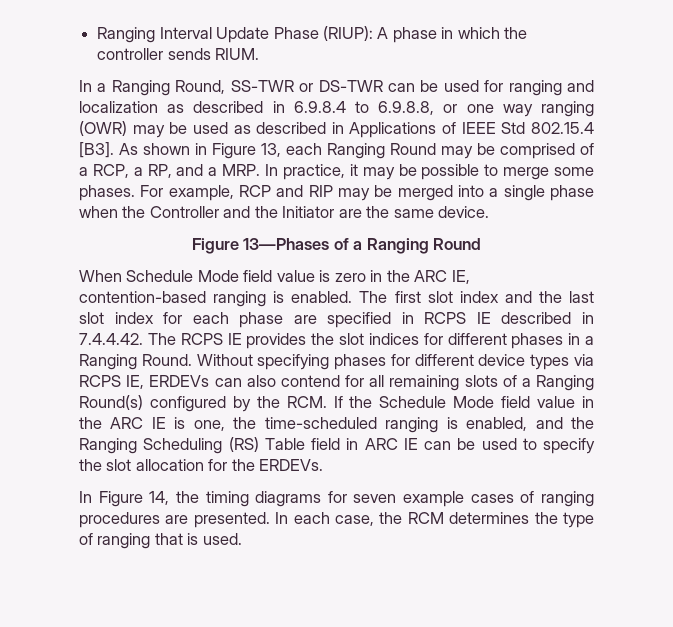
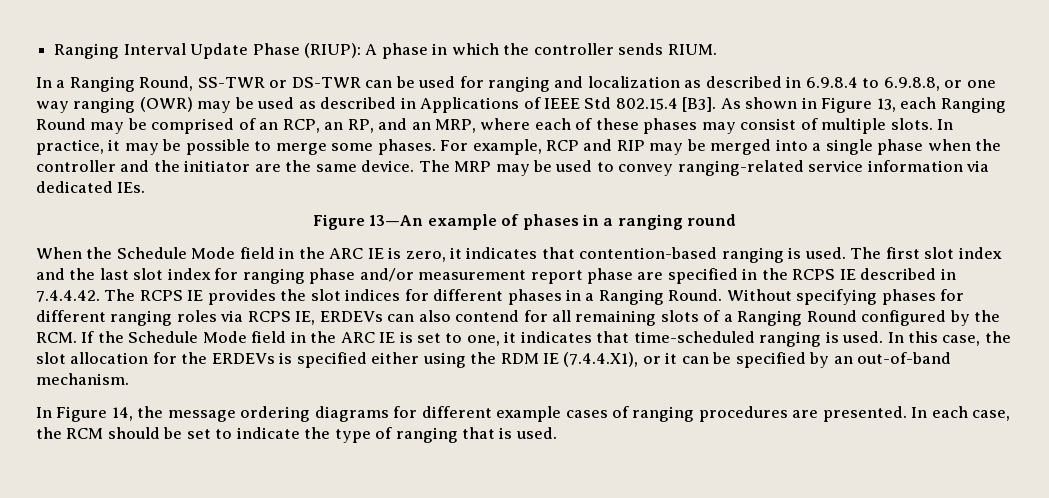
[79,164,261,178] a RCP, a RP, and a MRP. -> [259,118,933,134] an RCP, an RP, and an MRP, where each of these phases may consist of multiple slots.
[149,206,335,218] Controller and the Initiator -> [36,160,251,172] controller and the initiator
[191,238,482,254] // Figure 13—Phases of a Ranging Round -> [418,160,990,176] [36,181,146,193] [312,214,737,230] The MRP may be used to convey ranging-related service information via dedicated IEs. // Figure 13—An example of phases in a ranging round
[126,270,470,284] Schedule Mode field value is zero in the ARC IE, -> [86,247,575,262] the Schedule Mode field in the ARC IE is zero, it indicates that
[291,291,353,303] enabled. -> [804,247,846,259] used.
[192,312,229,324] each -> [242,268,583,284] ranging phase and/or measurement report
(414, 318) none -> [761,268,788,280] the
[478,354,570,370] device types -> [110,310,217,326] ranging roles
[79,395,143,410] Round(s) -> [806,310,857,322] Round
[537,396,595,408] [79,417,594,433] [79,437,595,454] value in the ARC IE is one, the time-scheduled ranging is enabled, and the Ranging Scheduling (RS) Table field in ARC IE can be used to specify -> [290,331,981,347] in the ARC IE is set to one, it indicates that time-scheduled ranging is used. In this case,
[259,459,324,471] ERDEVs. -> [211,352,952,368] [36,373,129,385] ERDEVs is specified either using the RDM IE (7.4.4.X1), or it can be specified by an out-of-band mechanism.
[205,491,249,507] timing -> [167,406,311,422] message ordering
[353,494,397,503] seven -> [421,406,492,418] different
[449,512,530,524] determines -> [107,427,300,439] should be set to indicate

